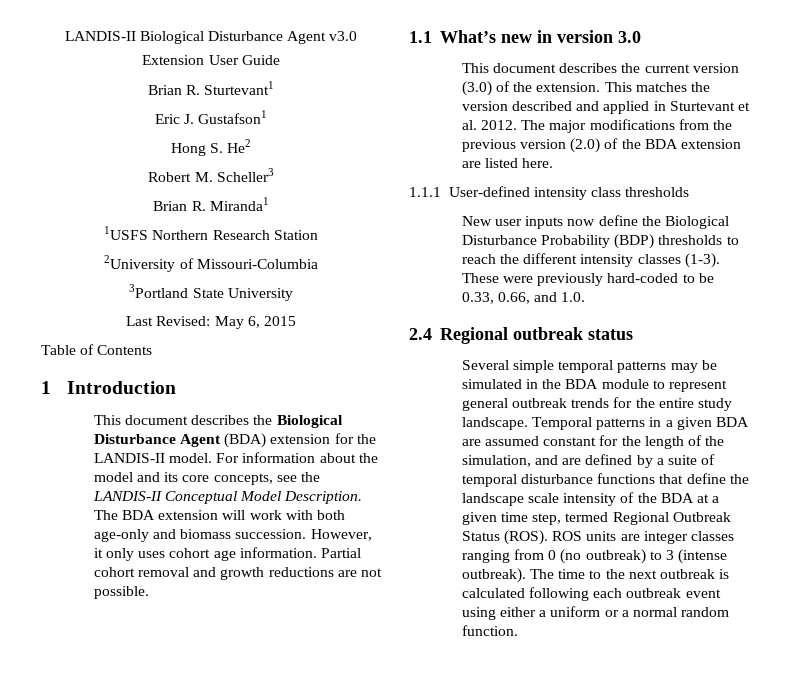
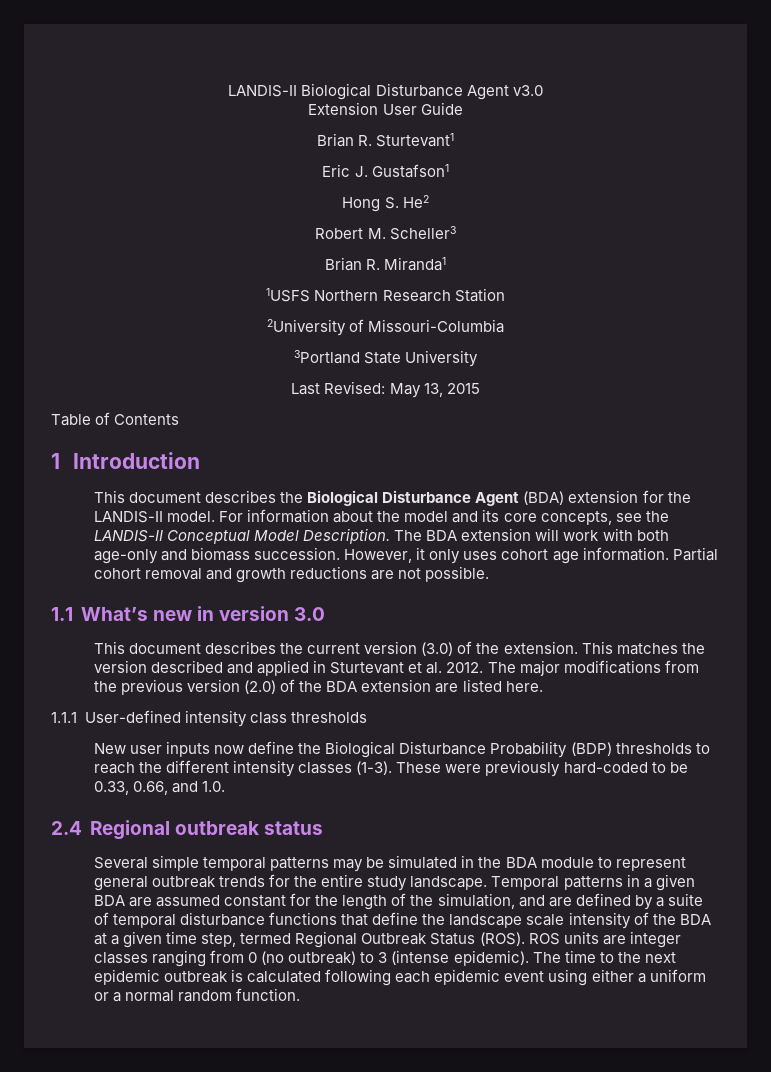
[247,316,260,328] 6, -> [423,383,443,397] 13,
[461,568,526,583] outbreak). -> [453,950,529,966] epidemic).
(657, 574) none -> [94,969,161,985] epidemic
[626,588,682,598] outbreak -> [434,969,501,985] epidemic

